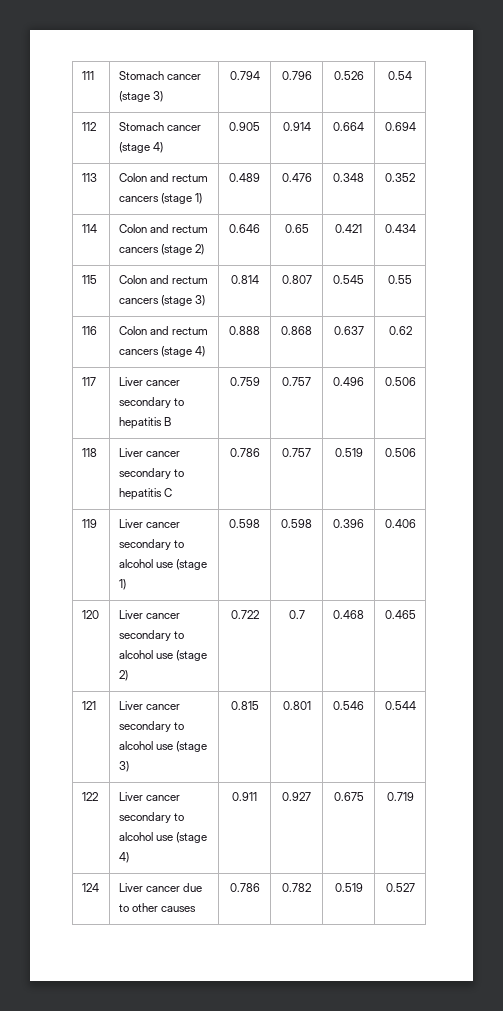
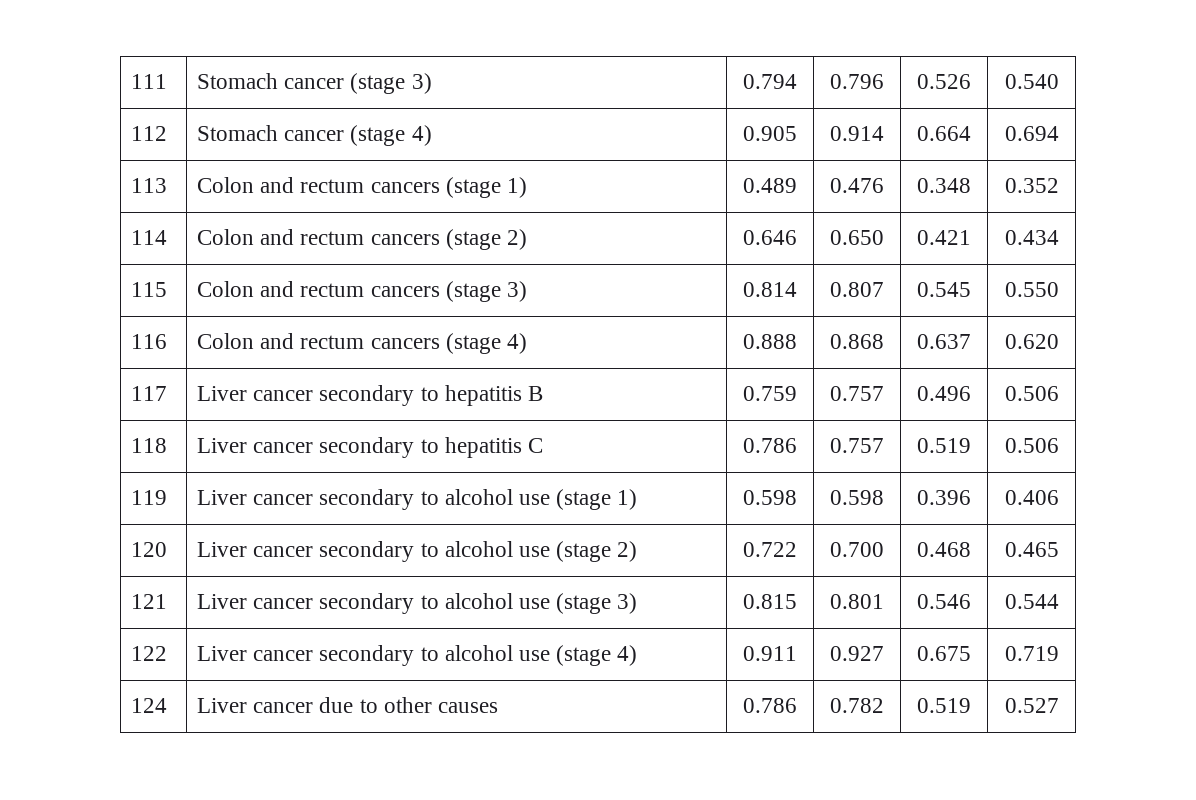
[388,71,412,80] 0.54 -> [1004,74,1059,89] 0.540
[284,224,309,233] 0.65 -> [830,230,884,245] 0.650
[388,275,412,284] 0.55 -> [1004,282,1059,297] 0.550
[388,326,412,335] 0.62 -> [1004,334,1059,349] 0.620
[288,610,305,619] 0.7 -> [830,542,884,557] 0.700

